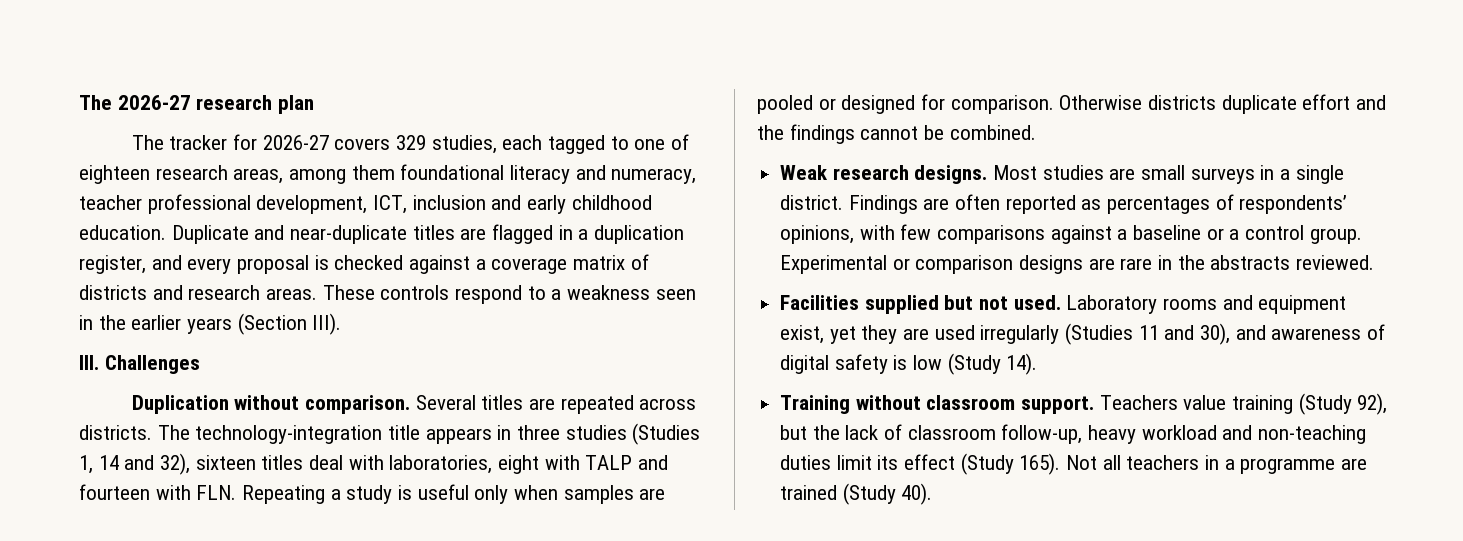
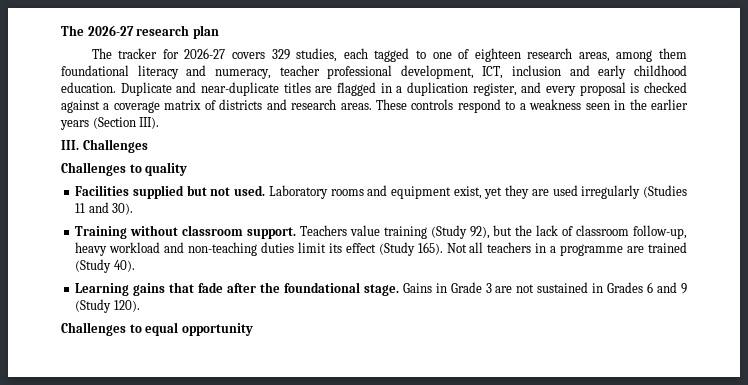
[131,395,697,414] [79,423,701,445] [79,453,669,475] [79,484,666,504] [757,94,1387,114] [757,124,1036,144] [780,165,1344,184] [780,194,1348,214] [780,224,1362,244] [780,255,1375,274] Duplication without comparison. Several titles are repeated across districts. The technology-integration title appears in three studies (Studies 1, 14 and 32), sixteen titles deal with laboratories, eight with TALP and fourteen with FLN. Repeating a study is useful only when samples are pooled or designed for comparison. Otherwise districts duplicate effort and the findings cannot be combined. // Weak research designs. Most studies are small surveys in a single district. Findings are often reported as percentages of respondents’ opinions, with few comparisons against a baseline or a control group. Experimental or comparison designs are rare in the abstracts reviewed. -> [61,162,188,176] Challenges to quality
[1200,323,1386,345] [780,353,1038,375] 30), and awareness of digital safety is low (Study 14). -> [112,203,134,215] 30).
(933, 494) none -> [75,282,687,296] [75,299,140,313] [61,322,253,336] // Learning gains that fade after the foundational stage. Gains in Grade 3 are not sustained in Grades 6 and 9 (Study 120). // Challenges to equal opportunity

